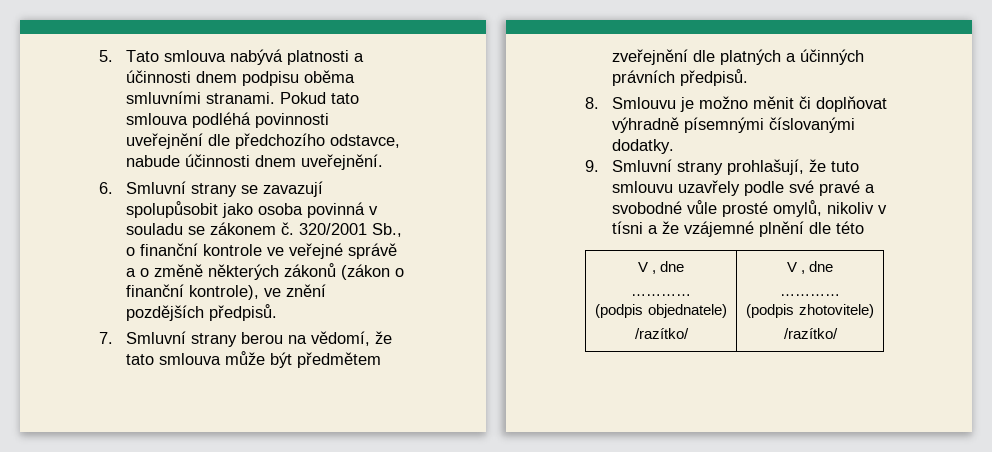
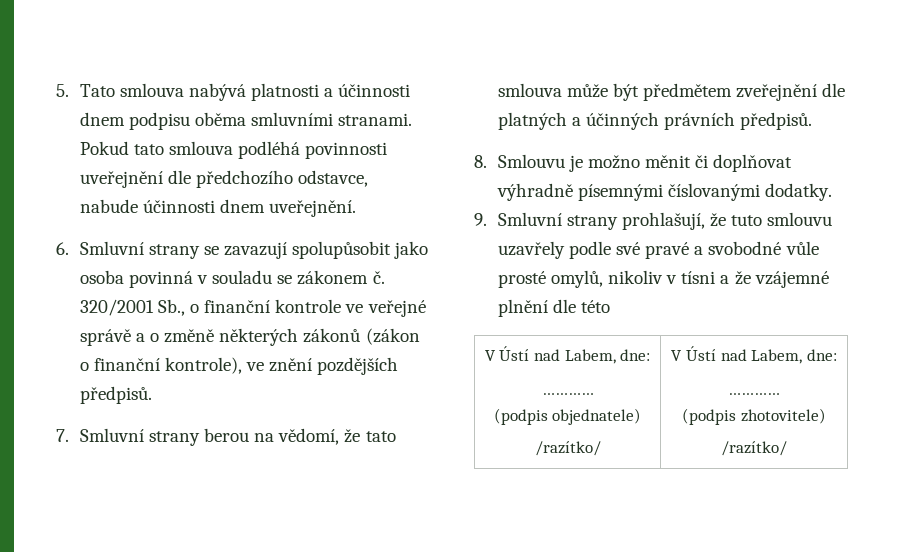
[652,261,685,274] , dne -> [499,346,651,364] Ústí nad Labem, dne:
[801,261,834,274] , dne -> [685,346,837,364] Ústí nad Labem, dne:

